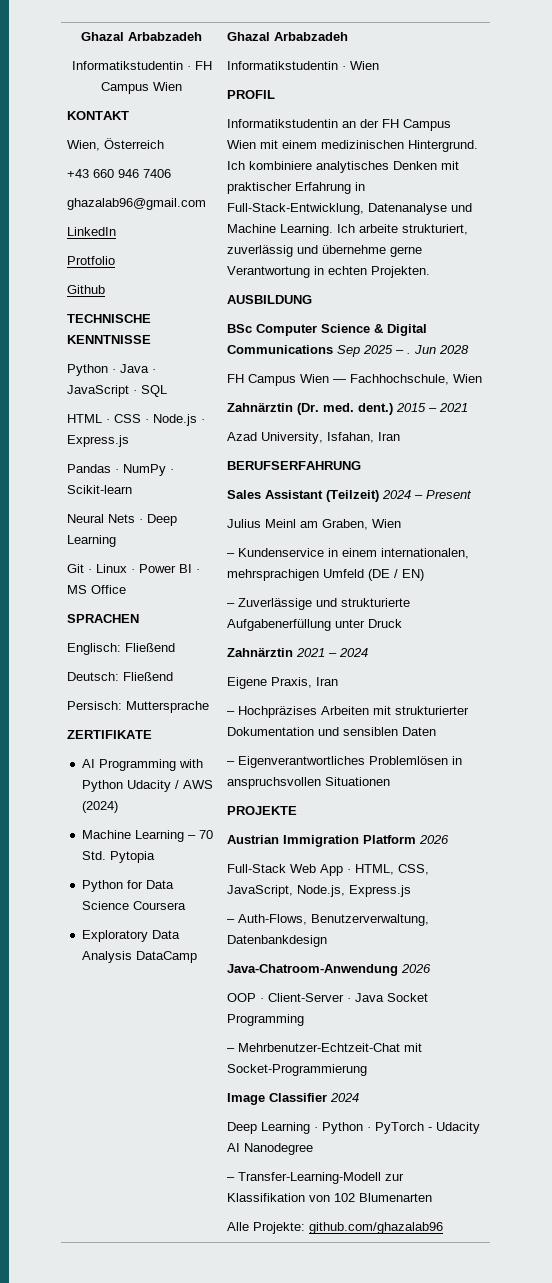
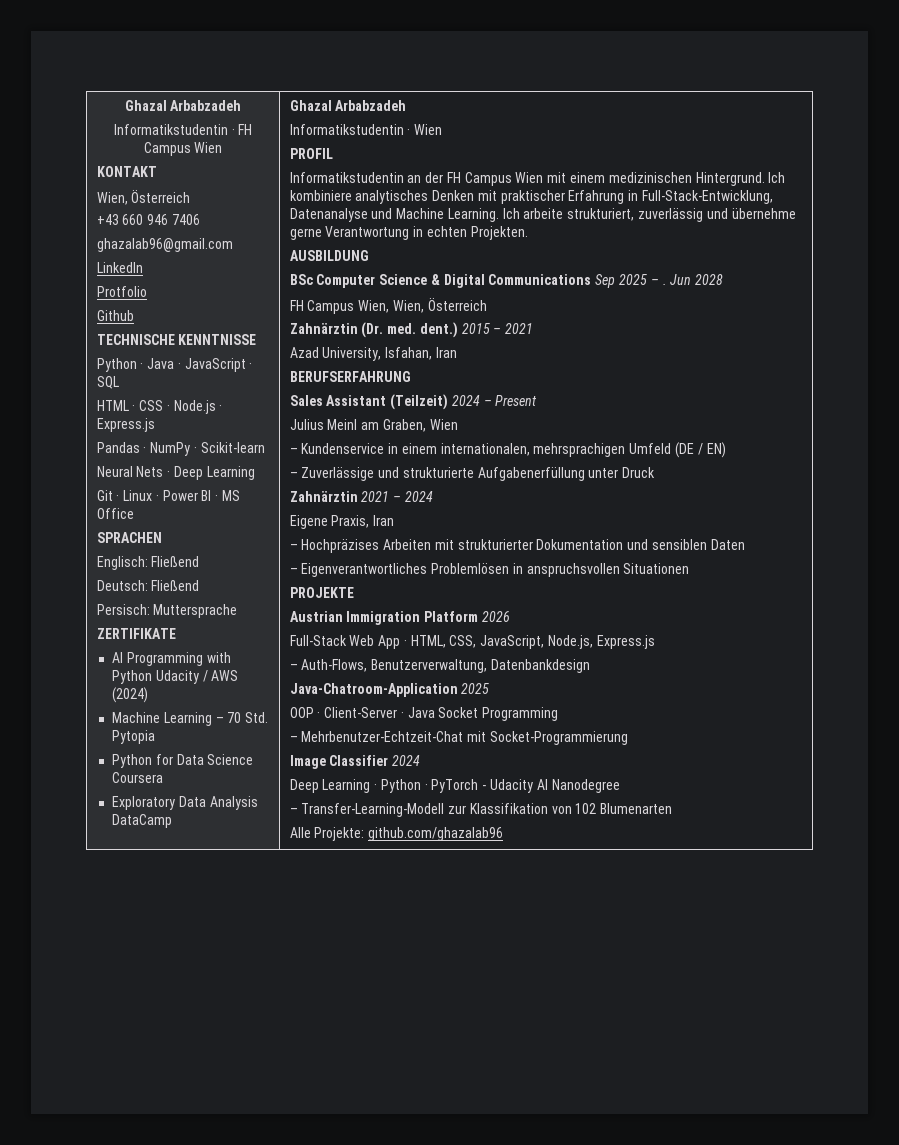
[300,374,483,385] Wien — Fachhochschule, Wien -> [358,297,487,313] Wien, Wien, Österreich
[227,964,432,976] Java-Chatroom-Anwendung 2026 -> [289,683,490,697] Java-Chatroom-Application 2025

